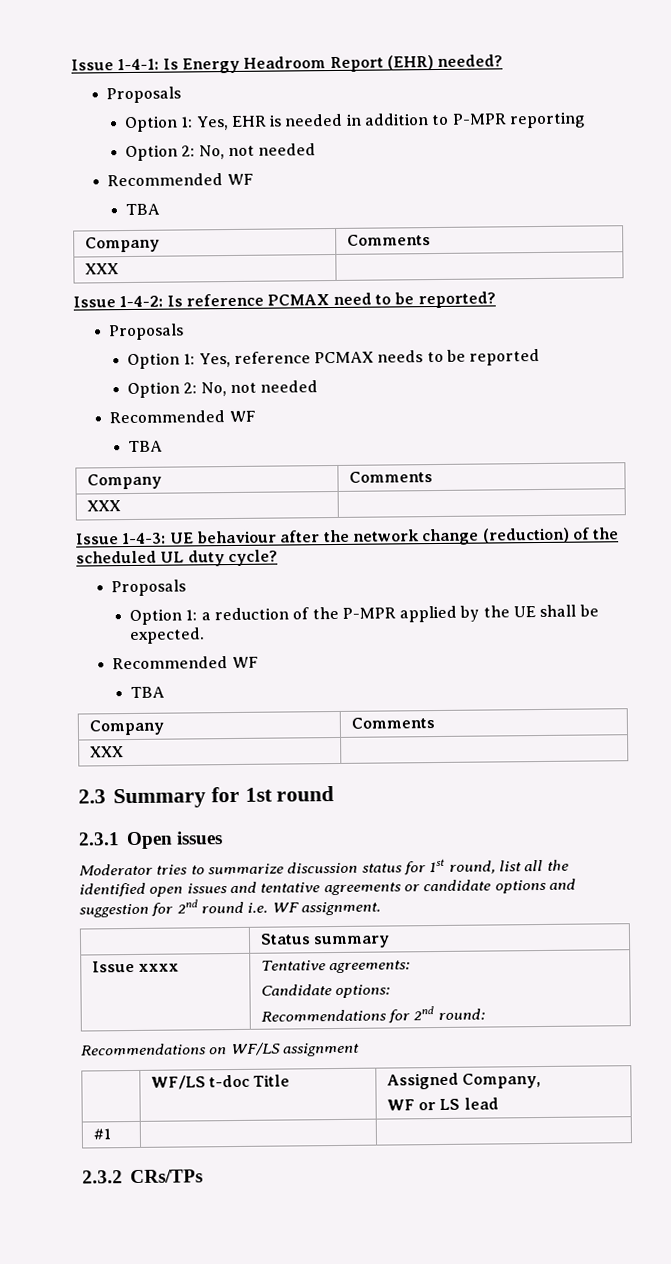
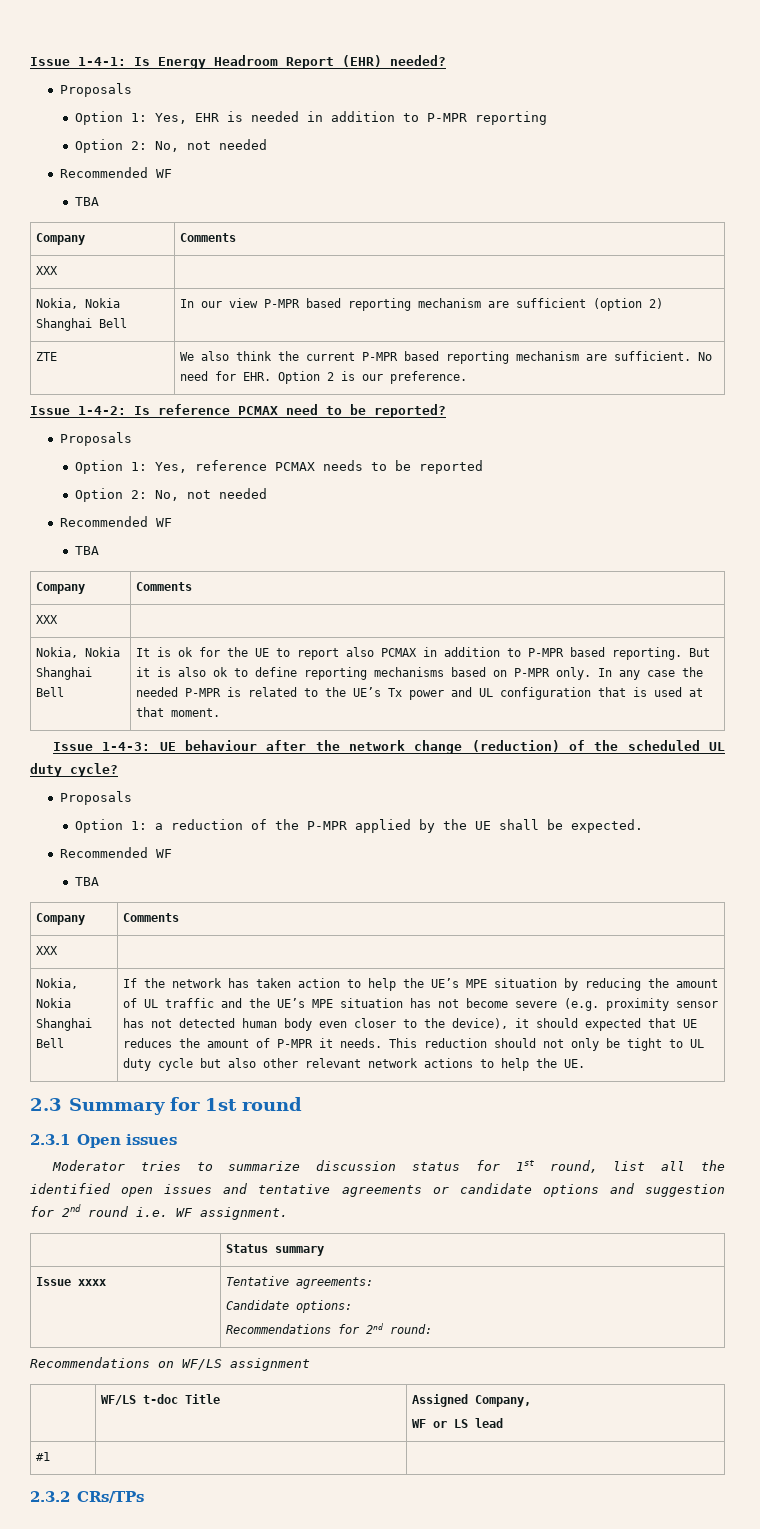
(119, 269) none -> [35,298,120,309] [35,318,127,331] [179,298,663,311] [35,352,57,361] [179,351,712,364] [179,371,467,384] // Nokia, Nokia Shanghai Bell | In our view P-MPR based reporting mechanism are sufficient (option 2) // ZTE | We also think the current P-MPR based reporting mechanism are sufficient. No need for EHR. Option 2 is our preference.
(121, 506) none -> [35,647,120,658] [35,667,92,680] [35,687,64,697] [135,647,710,660] [135,667,703,680] [135,687,703,700] [135,707,220,717] // Nokia, Nokia Shanghai Bell | It is ok for the UE to report also PCMAX in addition to P-MPR based reporting. But it is also ok to define reporting mechanisms based on P-MPR only. In any case the needed P-MPR is related to the UE’s Tx power and UL configuration that is used at that moment.
(124, 752) none -> [35,978,78,989] [35,998,71,1008] [35,1018,92,1031] [35,1038,64,1048] [122,978,718,991] [122,998,718,1011] [122,1018,697,1031] [122,1038,704,1051] [122,1058,585,1071] // Nokia, Nokia Shanghai Bell | If the network has taken action to help the UE’s MPE situation by reducing the amount of UL traffic and the UE’s MPE situation has not become severe (e.g. proximity sensor has not detected human body even closer to the device), it should expected that UE reduces the amount of P-MPR it needs. This reduction should not only be tight to UL duty cycle but also other relevant network actions to help the UE.

